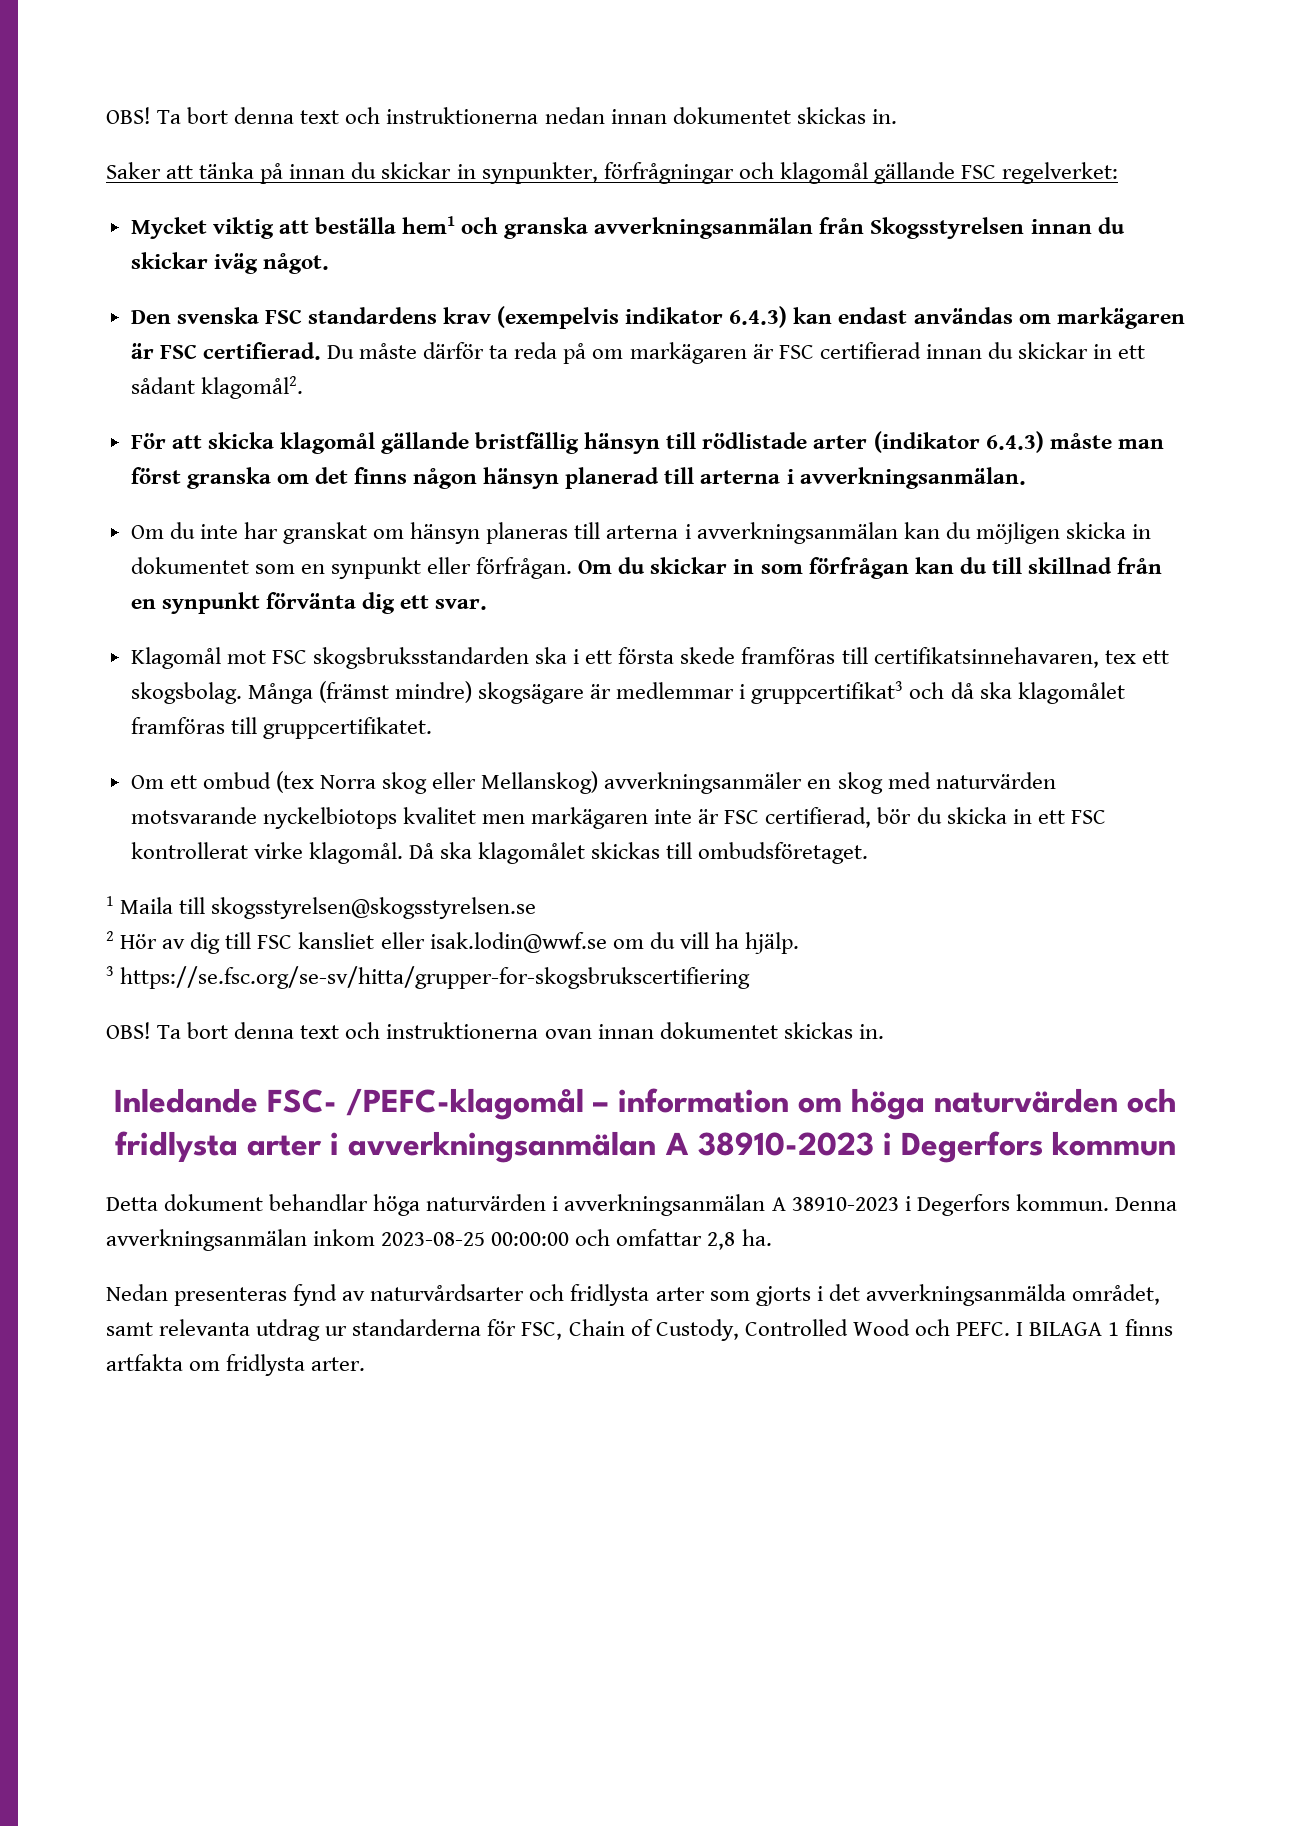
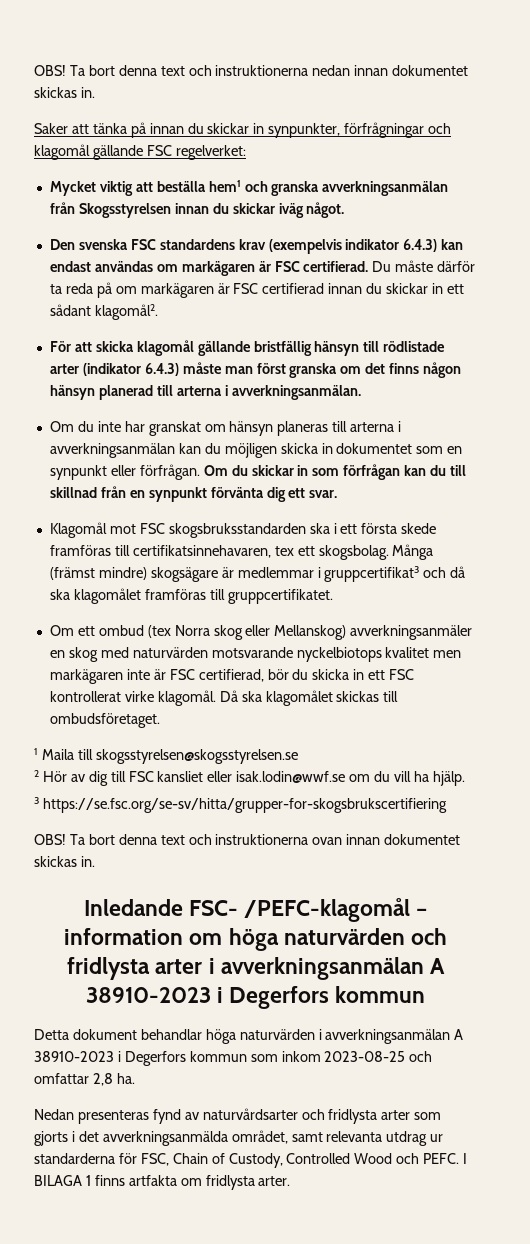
[1015,1194,1177,1211] [106,1229,307,1251] kommun. Denna avverkningsanmälan -> [189,1051,278,1062] kommun som
[491,1232,570,1246] 00:00:00 -> (406, 1056) none

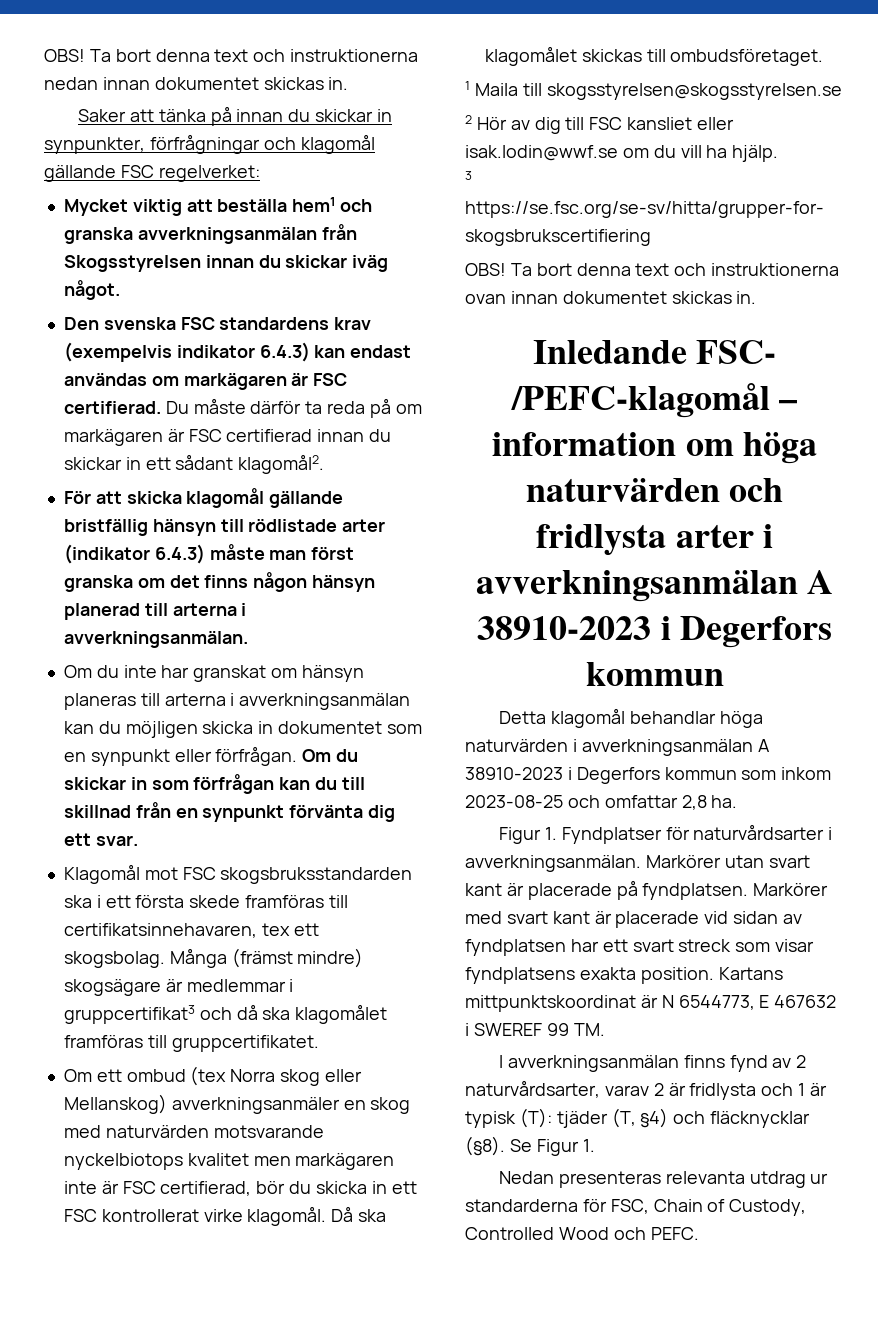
[72,1029,137,1040] dokument -> [550,708,625,728] klagomål
[34,1108,442,1124] [34,1130,323,1146] Nedan presenteras fynd av naturvårdsarter och fridlysta arter som gjorts i det avverkningsanmälda området, samt -> [499,824,833,844] [465,855,810,872] [465,880,829,900] [465,911,803,928] [465,939,815,956] [465,967,783,984] [465,995,837,1012] [465,1023,605,1036] [499,1055,807,1072] [465,1080,828,1100] [465,1108,811,1128] [465,1136,595,1156] [499,1171,661,1188] Figur 1. Fyndplatser för naturvårdsarter i avverkningsanmälan. Markörer utan svart kant är placerade på fyndplatsen. Markörer med svart kant är placerade vid sidan av fyndplatsen har ett svart streck som visar fyndplatsens exakta position. Kartans mittpunktskoordinat är N 6544773, E 467632 i SWEREF 99 TM. // I avverkningsanmälan finns fynd av 2 naturvårdsarter, varav 2 är fridlysta och 1 är typisk (T): tjäder (T, §4) och fläcknycklar (§8). Se Figur 1. // Nedan presenteras
[463,1153,468,1164] [34,1175,291,1190] I BILAGA 1 finns artfakta om fridlysta arter. -> (699, 1233) none

